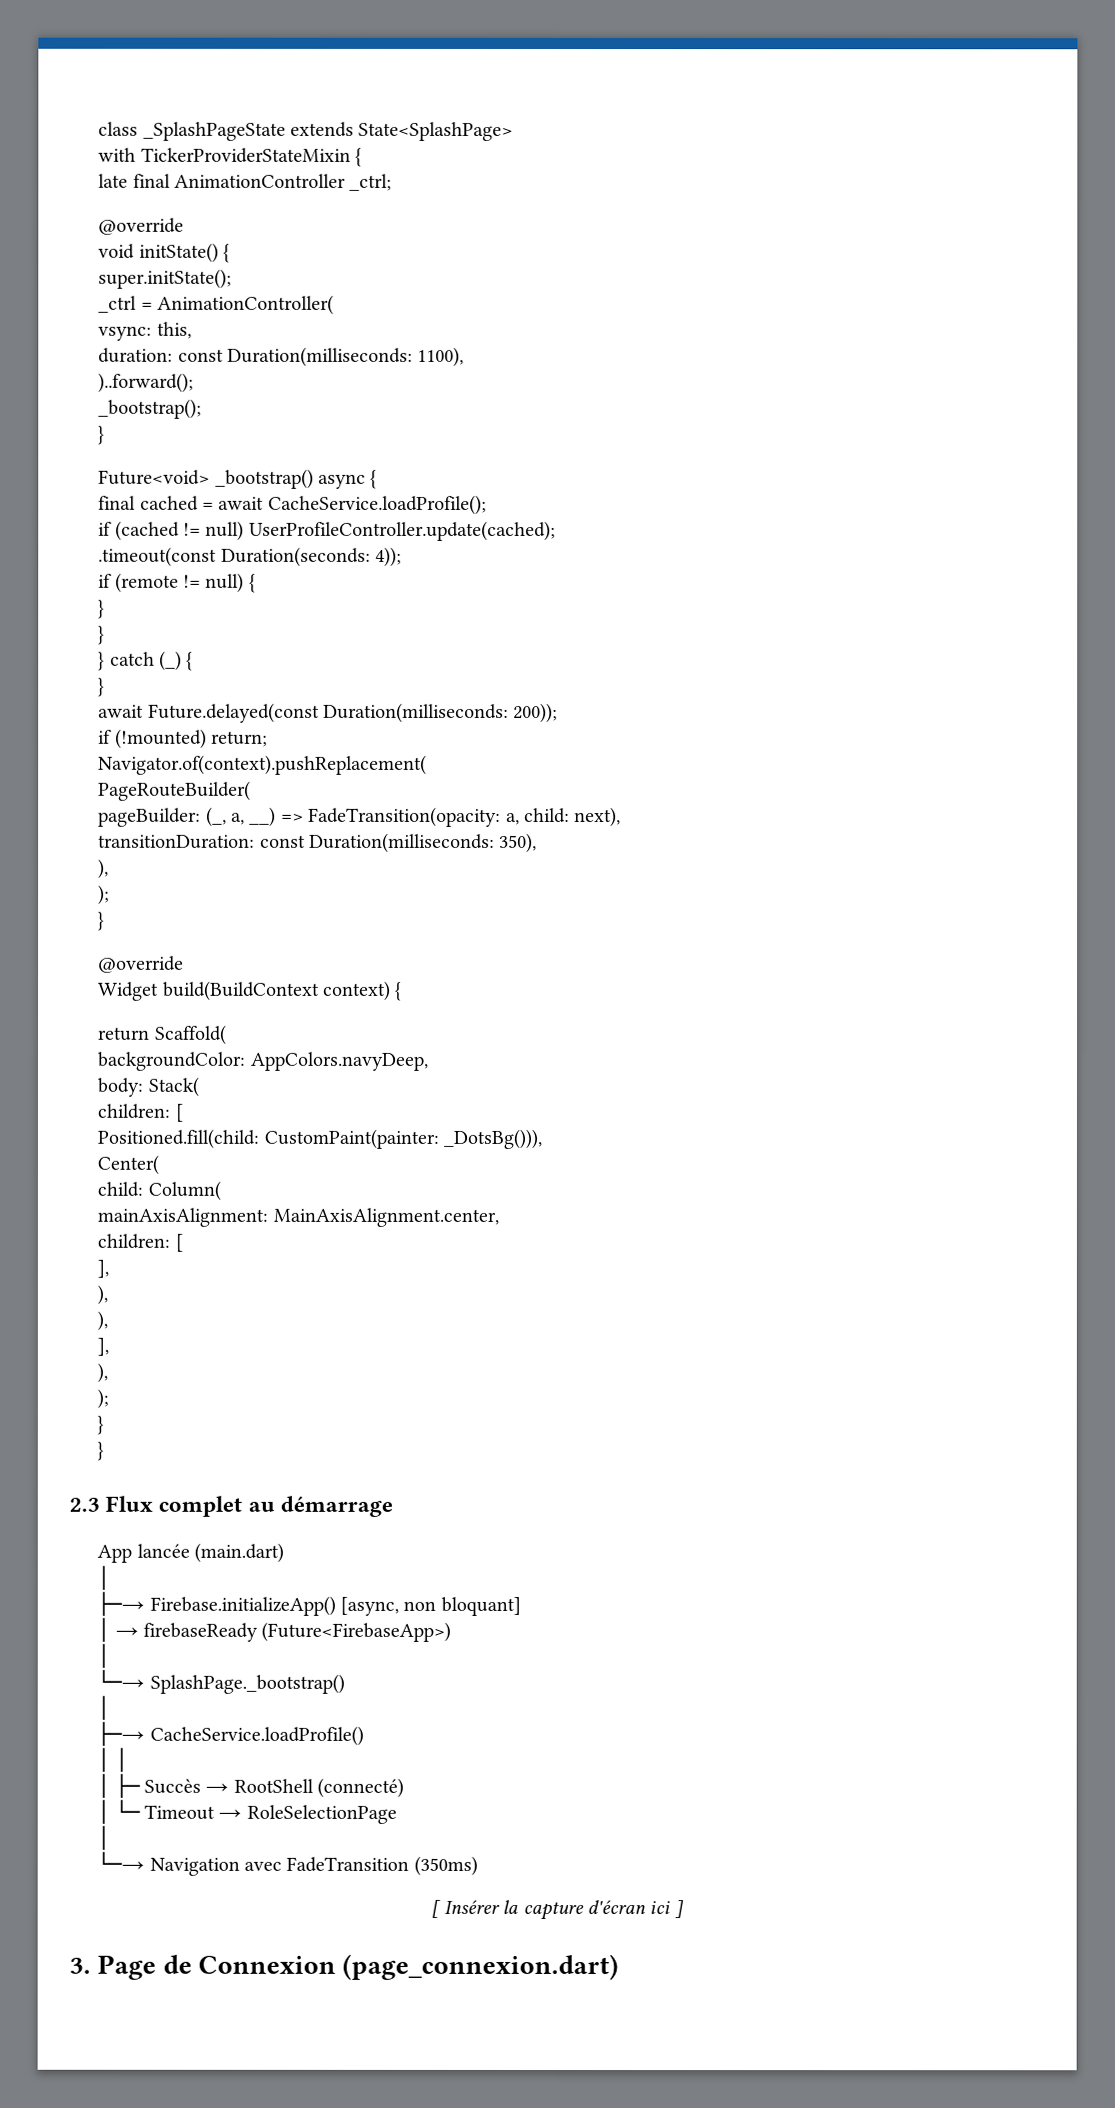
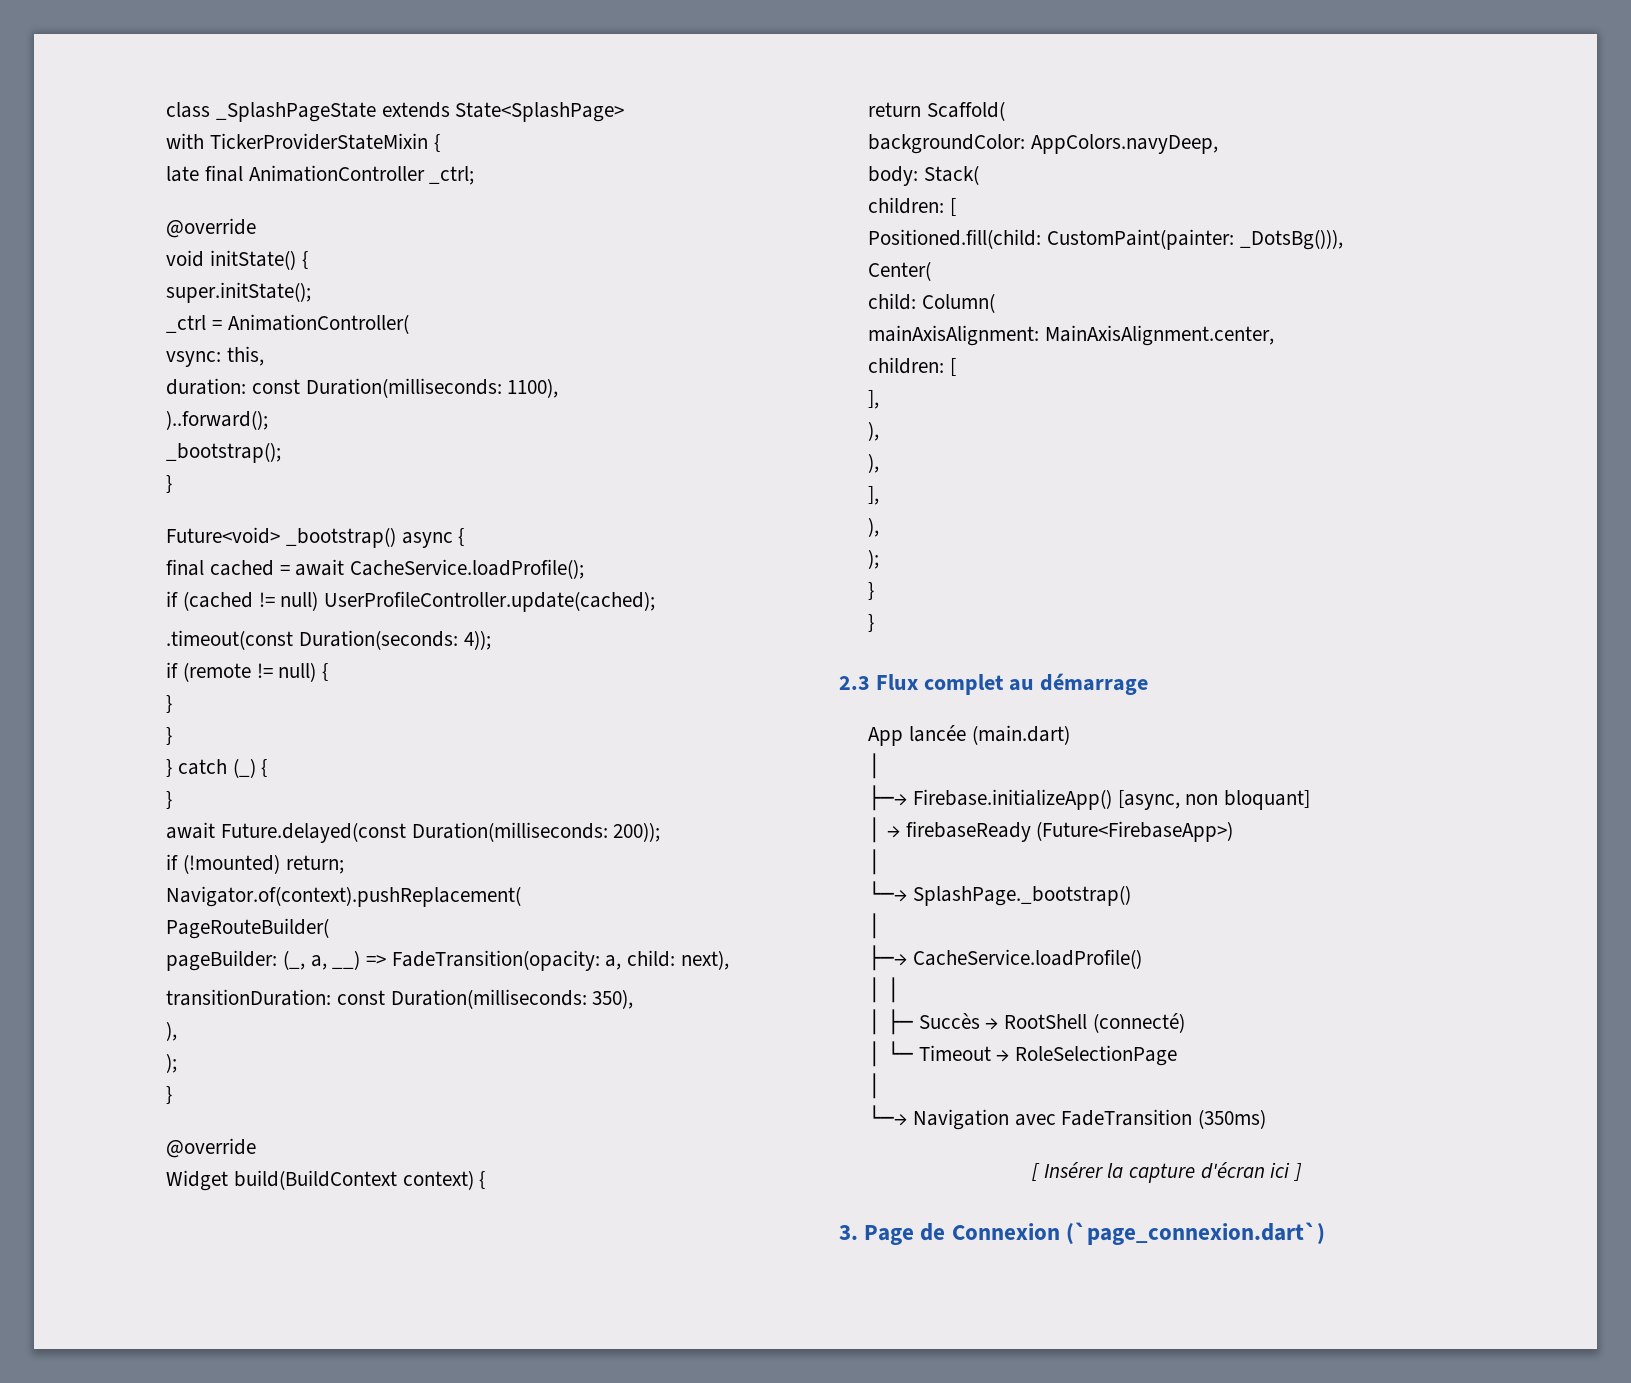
[342,1953,620,1981] (page_connexion.dart) -> [1065,1222,1325,1245] (`page_connexion.dart`)

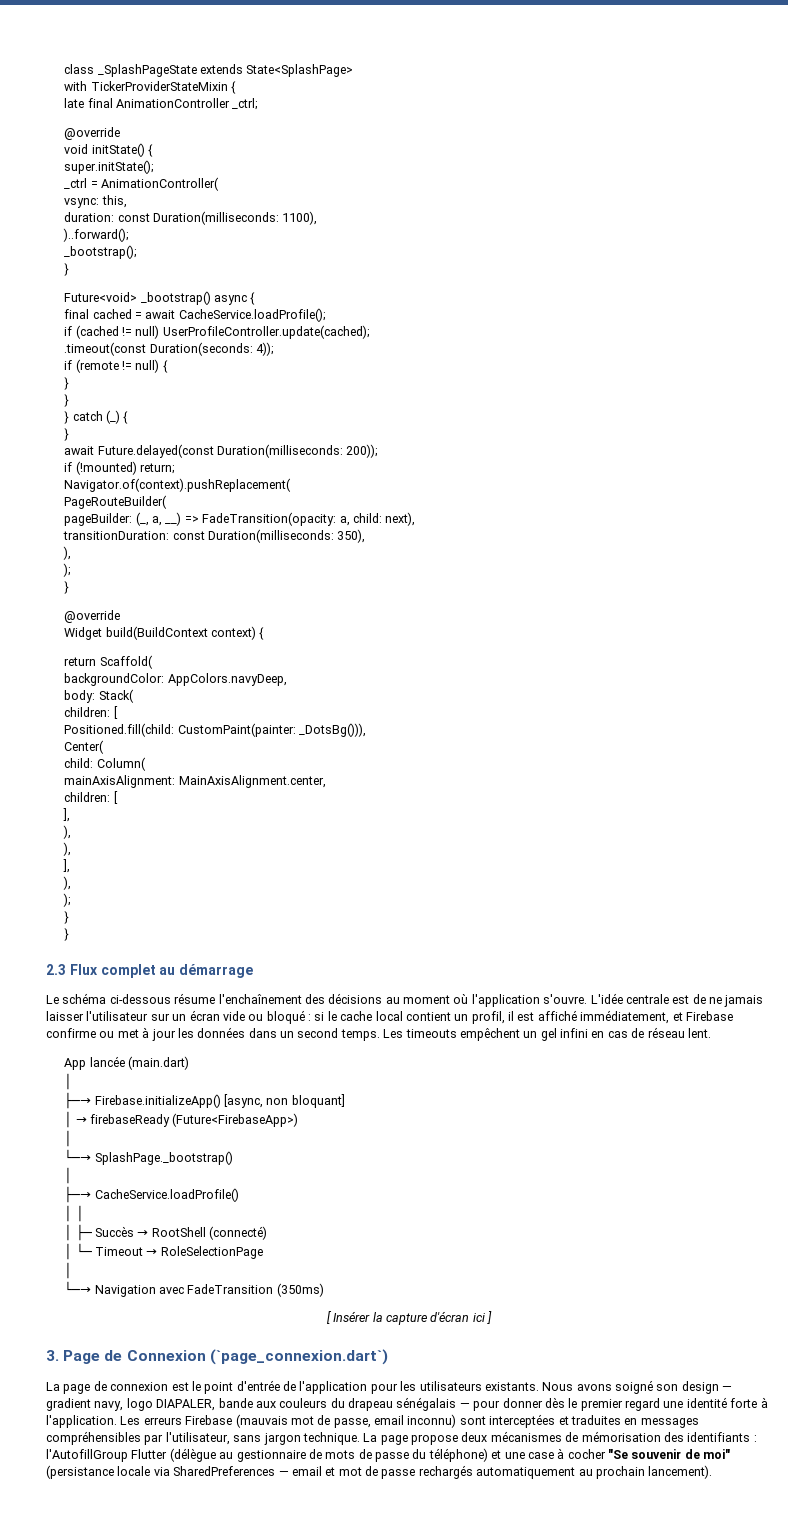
(1148, 684) none -> [46,993,764,1007] [46,1010,733,1024] [46,1027,711,1041] // Le schéma ci-dessous résume l'enchaînement des décisions au moment où l'application s'ouvre. L'idée centrale est de ne jamais laisser l'utilisateur sur un écran vide ou bloqué : si le cache local contient un profil, il est affiché immédiatement, et Firebase confirme ou met à jour les données dans un second temps. Les timeouts empêchent un gel infini en cas de réseau lent.
(1325, 1233) none -> [46,1380,733,1394] [46,1397,768,1411] [46,1414,699,1428] [46,1431,757,1445] [46,1448,731,1462] [46,1465,713,1479] // La page de connexion est le point d'entrée de l'application pour les utilisateurs existants. Nous avons soigné son design — gradient navy, logo DIAPALER, bande aux couleurs du drapeau sénégalais — pour donner dès le premier regard une identité forte à l'application. Les erreurs Firebase (mauvais mot de passe, email inconnu) sont interceptées et traduites en messages compréhensibles par l'utilisateur, sans jargon technique. La page propose deux mécanismes de mémorisation des identifiants : l'AutofillGroup Flutter (délègue au gestionnaire de mots de passe du téléphone) et une case à cocher "Se souvenir de moi" (persistance locale via SharedPreferences — email et mot de passe rechargés automatiquement au prochain lancement).

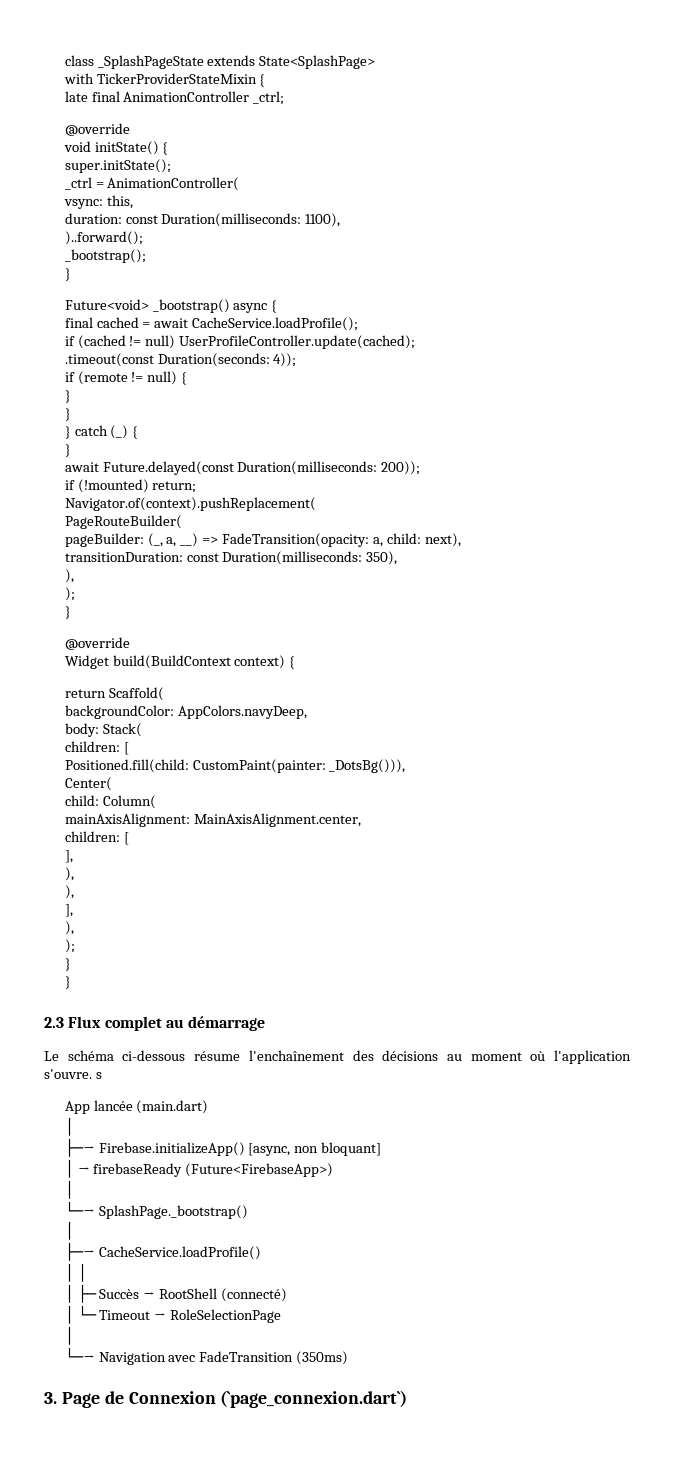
[590,993,764,1007] [46,1010,733,1024] [46,1027,711,1041] L'idée centrale est de ne jamais laisser l'utilisateur sur un écran vide ou bloqué : si le cache local contient un profil, il est affiché immédiatement, et Firebase confirme ou met à jour les données dans un second temps. Les timeouts empêchent un gel infini en cas de réseau lent. -> [95,1072,102,1079] s
[326,1311,493,1325] // [ Insérer la capture d'écran ici ] -> (349, 1358) none
[46,1380,733,1394] [46,1397,768,1411] [46,1414,699,1428] [46,1431,757,1445] [46,1448,731,1462] [46,1465,713,1479] // La page de connexion est le point d'entrée de l'application pour les utilisateurs existants. Nous avons soigné son design — gradient navy, logo DIAPALER, bande aux couleurs du drapeau sénégalais — pour donner dès le premier regard une identité forte à l'application. Les erreurs Firebase (mauvais mot de passe, email inconnu) sont interceptées et traduites en messages compréhensibles par l'utilisateur, sans jargon technique. La page propose deux mécanismes de mémorisation des identifiants : l'AutofillGroup Flutter (délègue au gestionnaire de mots de passe du téléphone) et une case à cocher "Se souvenir de moi" (persistance locale via SharedPreferences — email et mot de passe rechargés automatiquement au prochain lancement). -> (408, 1399) none

